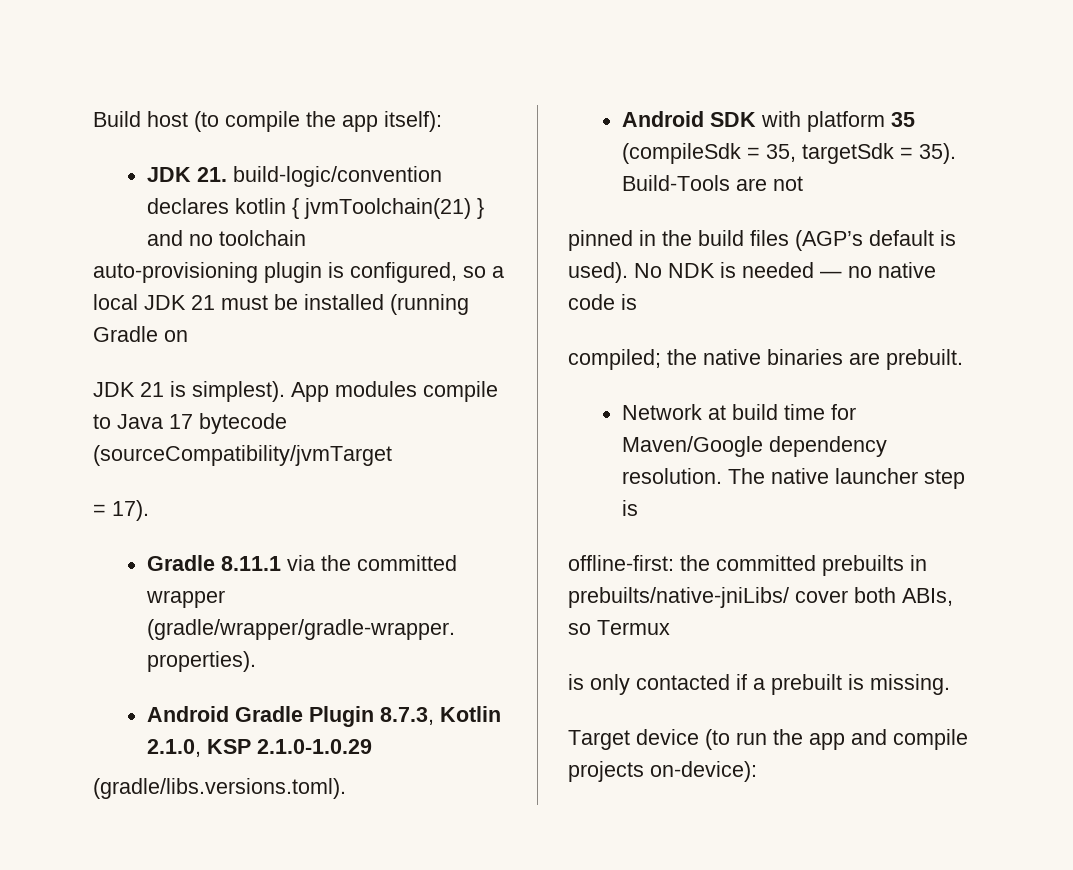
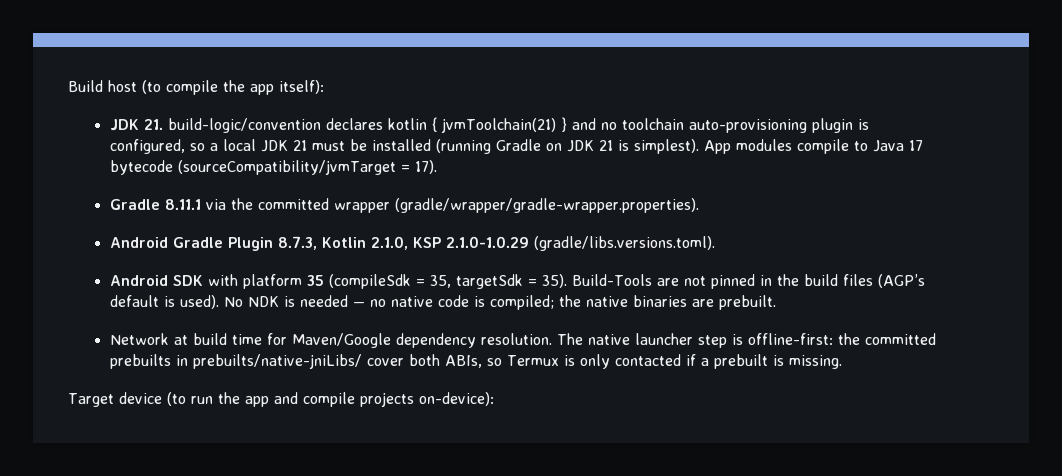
(306, 238) // -> (684, 124) none
(188, 336) // -> (562, 147) none
(392, 455) // -> (396, 167) none
(372, 746) // -> (529, 242) none
(803, 183) // -> (706, 281) none
(637, 302) // -> (485, 301) none
(638, 508) // -> (743, 339) none
(670, 627) // -> (559, 360) none

